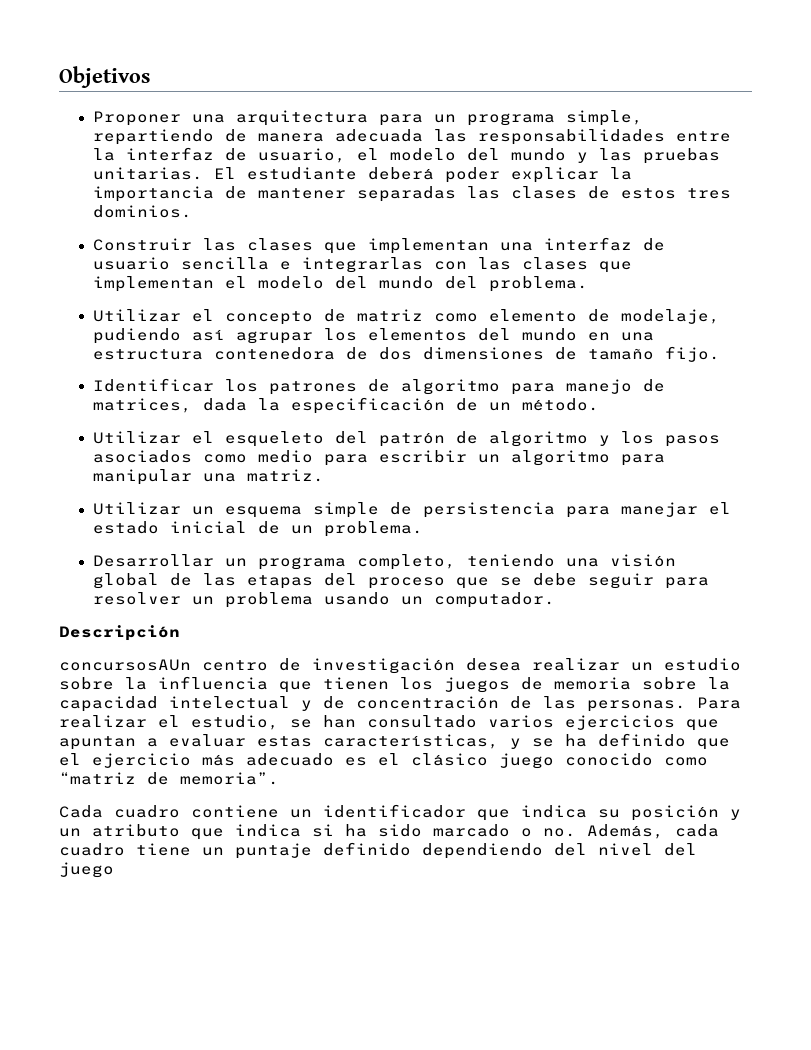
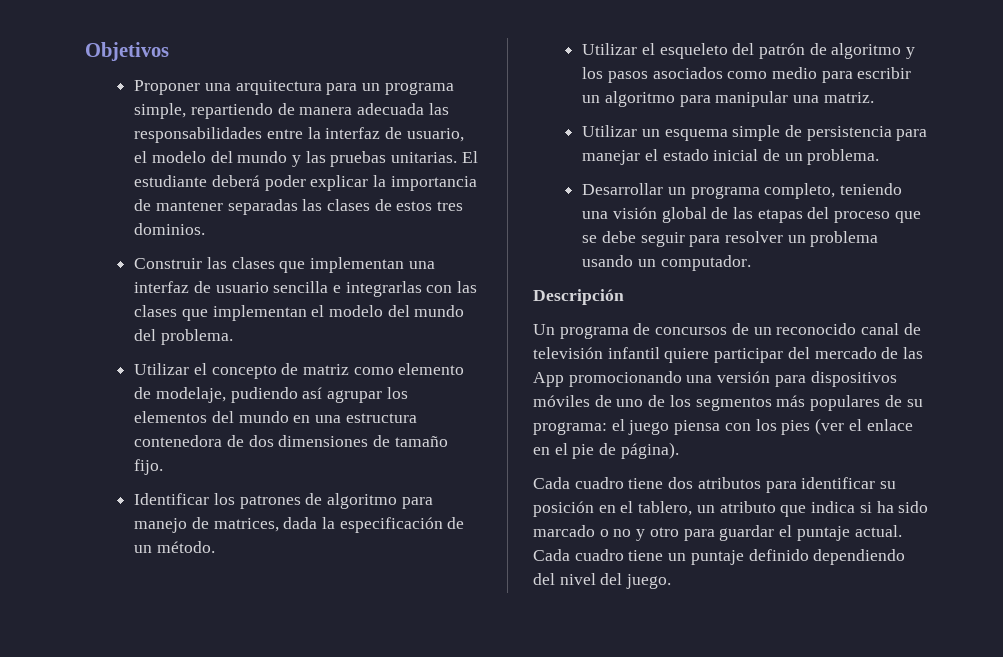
[59,658,741,674] [59,676,730,693] [59,696,741,712] [59,715,719,731] [59,733,730,750] [59,753,708,769] [59,772,279,785] [59,804,741,821] concursosAUn centro de investigación desea realizar un estudio sobre la influencia que tienen los juegos de memoria sobre la capacidad intelectual y de concentración de las personas. Para realizar el estudio, se han consultado varios ejercicios que apuntan a evaluar estas características, y se ha definido que el ejercicio más adecuado es el clásico juego conocido como “matriz de memoria”. // Cada cuadro contiene un identificador que indica su posición y -> [533,323,921,339] [533,347,924,363] [533,371,897,387] [533,395,923,411] [533,418,913,435] [533,442,679,459] [533,477,897,493] [533,501,693,517] Un programa de concursos de un reconocido canal de televisión infantil quiere participar del mercado de las App promocionando una versión para dispositivos móviles de uno de los segmentos más populares de su programa: el juego piensa con los pies (ver el enlace en el pie de página). // Cada cuadro tiene dos atributos para identificar su posición en el tablero,
[543,824,719,839] no. Además, cada -> [613,525,902,541] [533,549,570,561] no y otro para guardar el puntaje actual. Cada
[59,862,114,878] juego -> [626,574,672,589] juego.

